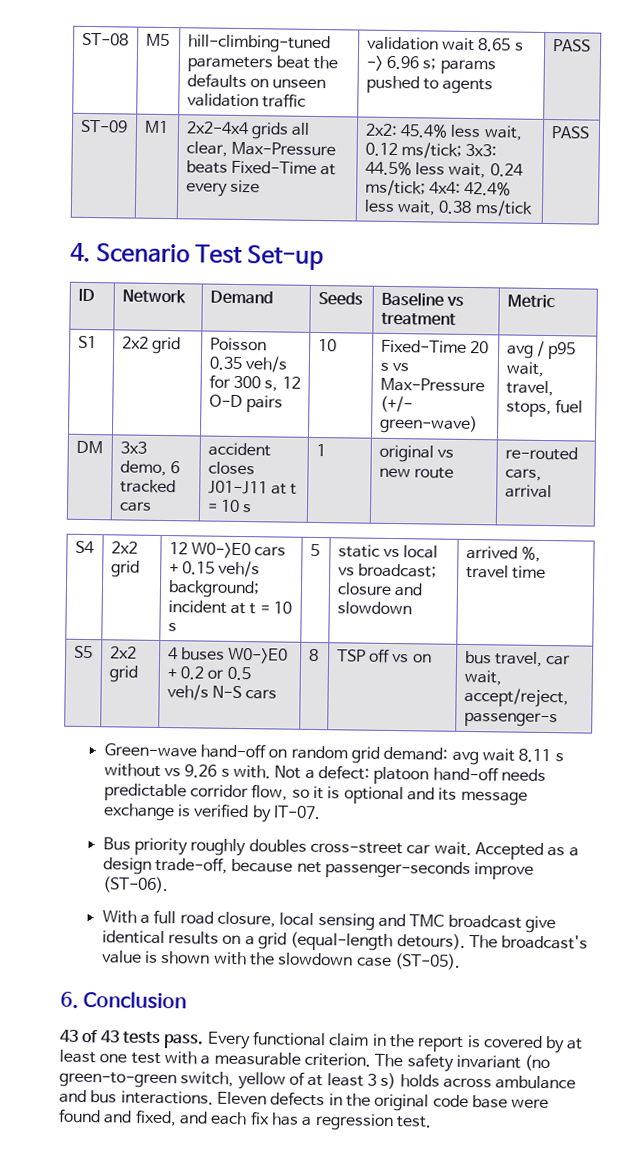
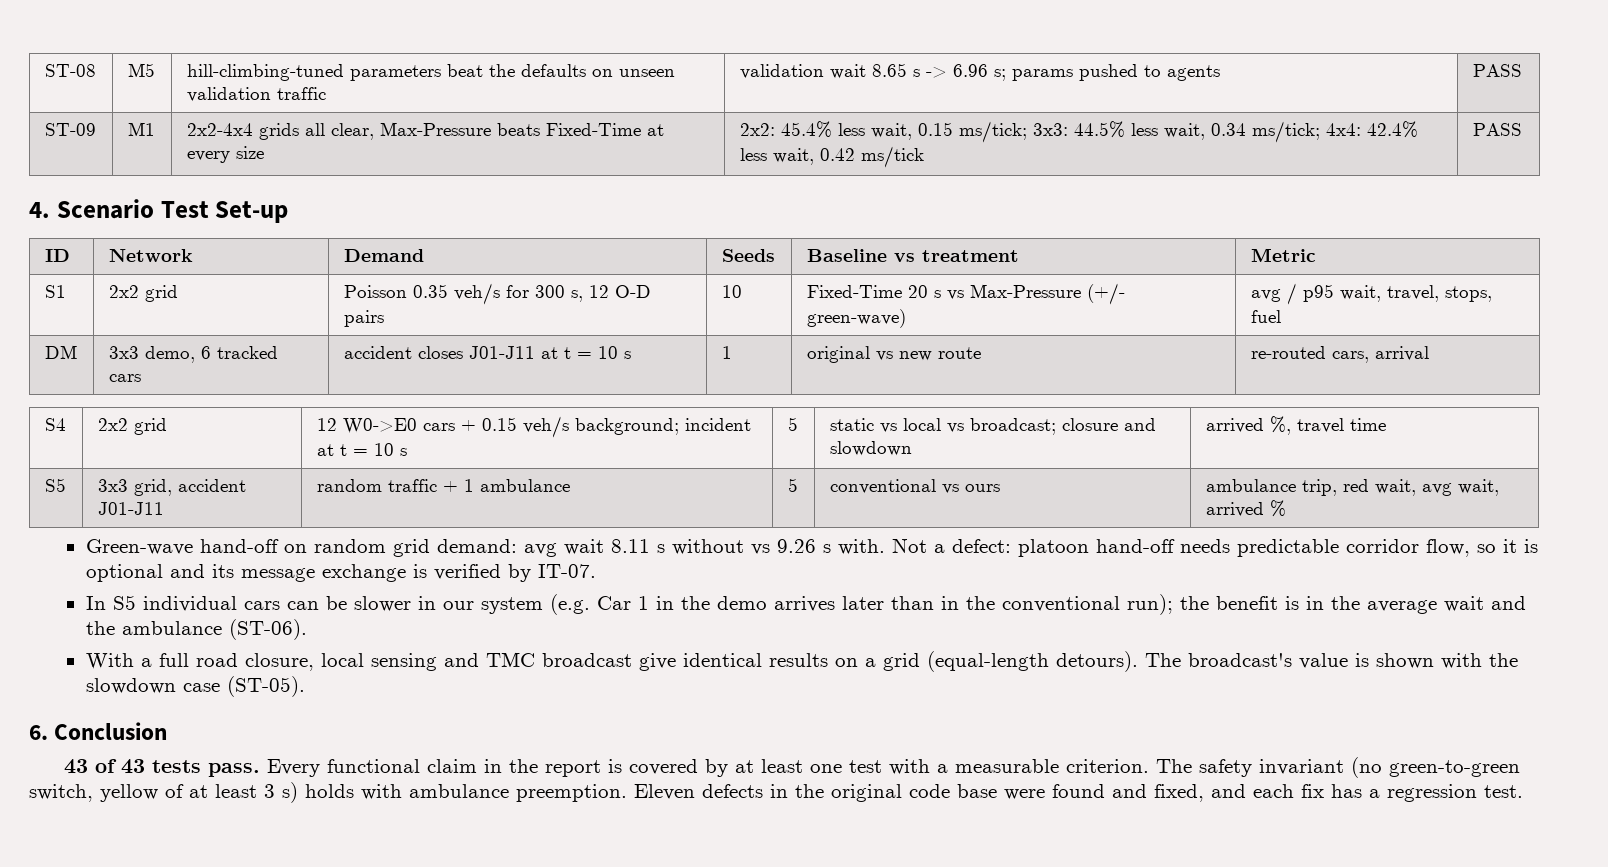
[364,142,398,157] 0.12 -> [917,122,953,136] 0.15
[489,163,524,177] 0.24 -> [1210,123,1246,136] 0.34
[438,200,473,215] 0.38 -> [819,148,855,161] 0.42
[109,646,137,659] [108,665,138,683] [167,647,289,664] [166,666,251,681] [166,684,278,701] [308,648,319,662] [336,648,432,663] [463,650,572,667] [463,669,502,686] [463,687,569,708] [463,711,558,728] 2x2 grid | 4 buses W0->E0 + 0.2 or 0.5 veh/s N-S cars | 8 | TSP off vs on | bus travel, car wait, accept/reject, passenger-s -> [97,479,246,496] [97,502,164,515] [316,479,570,492] [787,478,798,492] [829,479,1000,494] [1205,479,1499,496] [1205,500,1286,517] 3x3 grid, accident J01-J11 | random traffic + 1 ambulance | 5 | conventional vs ours | ambulance trip, red wait, avg wait, arrived %
[102,837,579,861] [102,856,535,880] Bus priority roughly doubles cross-street car wait. Accepted as a design trade-off, because net passenger-seconds improve -> [85,594,1526,615] [85,621,222,635] In S5 individual cars can be slower in our system (e.g. Car 1 in the demo arrives later than in the conventional run); the benefit is in the average wait and the ambulance
[442,1075,577,1090] [59,1089,214,1105] across ambulance and bus interactions. -> [361,784,627,802] with ambulance preemption.

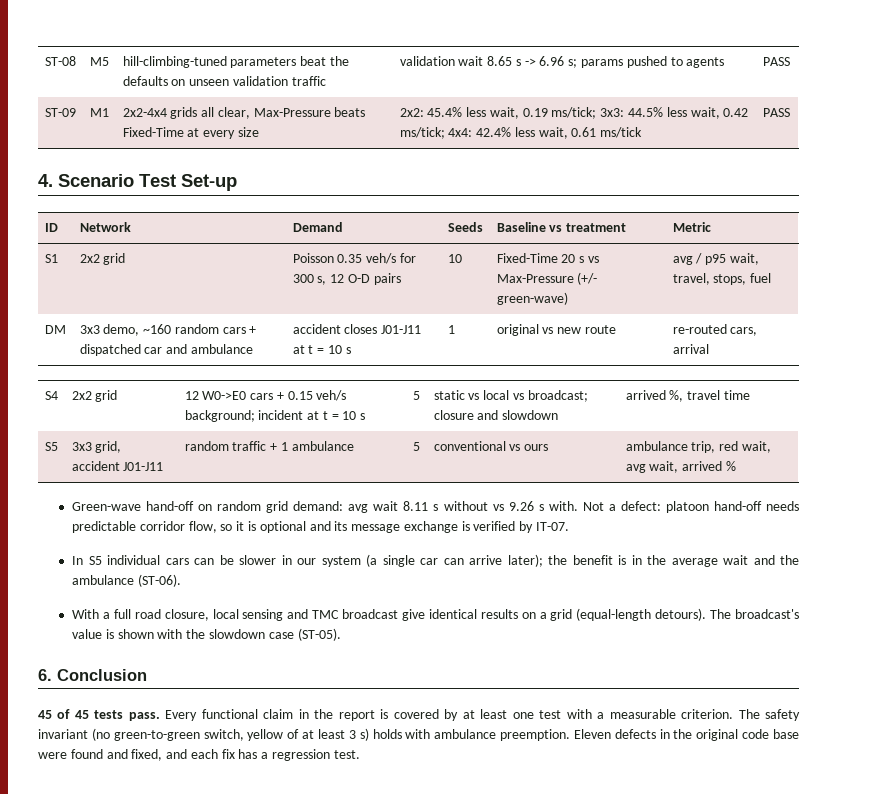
[917,122,953,136] 0.15 -> [522,108,548,117] 0.19
[1210,123,1246,136] 0.34 -> [723,108,749,117] 0.42
[819,148,855,161] 0.42 -> [571,127,597,137] 0.61
[200,346,278,359] [108,374,141,382] 6 tracked cars -> [143,324,257,334] [79,344,253,356] ~160 random cars + dispatched car and ambulance
[549,594,1173,615] (e.g. Car 1 in the demo arrives later than in the conventional run); -> [366,554,543,567] (a single car can arrive later);
[64,759,146,774] 43 of 43 -> [38,709,89,719] 45 of 45

